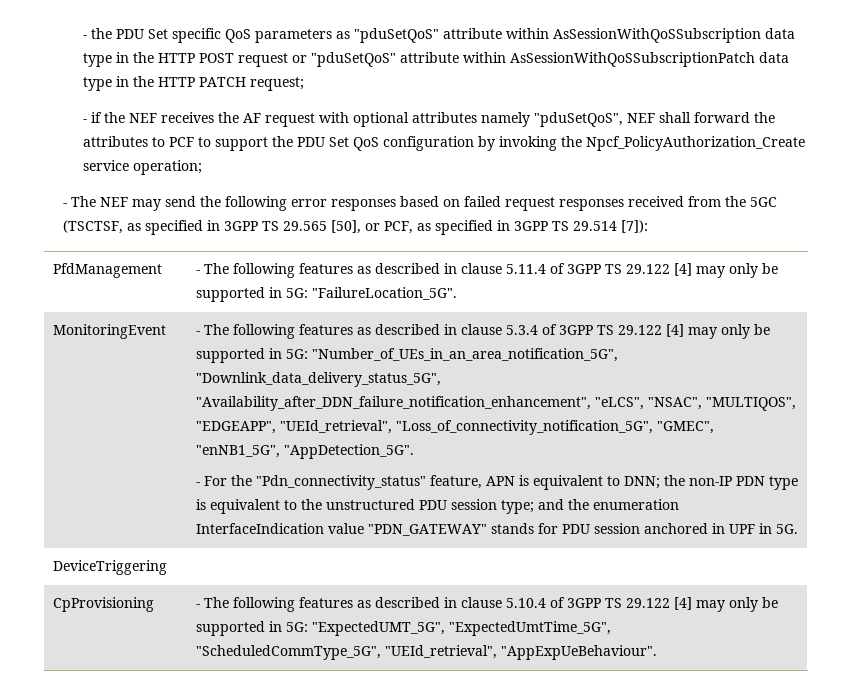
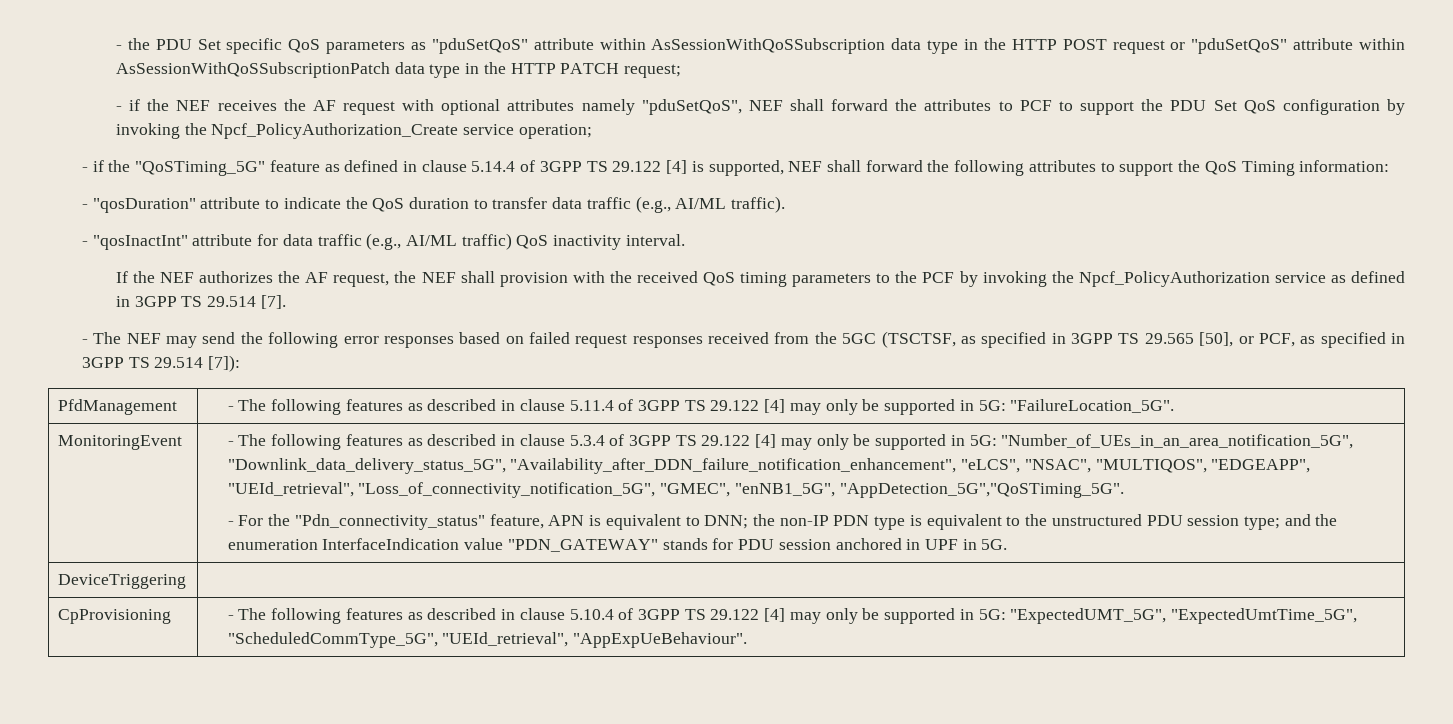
(202, 167) none -> [81,160,1390,176] [81,196,786,213] [81,233,685,250] [115,271,1406,287] [115,295,286,309] // - if the "QoSTiming_5G" feature as defined in clause 5.14.4 of 3GPP TS 29.122 [4] is supported, NEF shall forward the following attributes to support the QoS Timing information: // - "qosDuration" attribute to indicate the QoS duration to transfer data traffic (e.g., AI/ML traffic). // - "qosInactInt" attribute for data traffic (e.g., AI/ML traffic) QoS inactivity interval. // If the NEF authorizes the AF request, the NEF shall provision with the received QoS timing parameters to the PCF by invoking the Npcf_PolicyAuthorization service as defined in 3GPP TS 29.514 [7].
[284,444,415,459] "AppDetection_5G". -> [839,483,1124,498] "AppDetection_5G","QoSTiming_5G".

